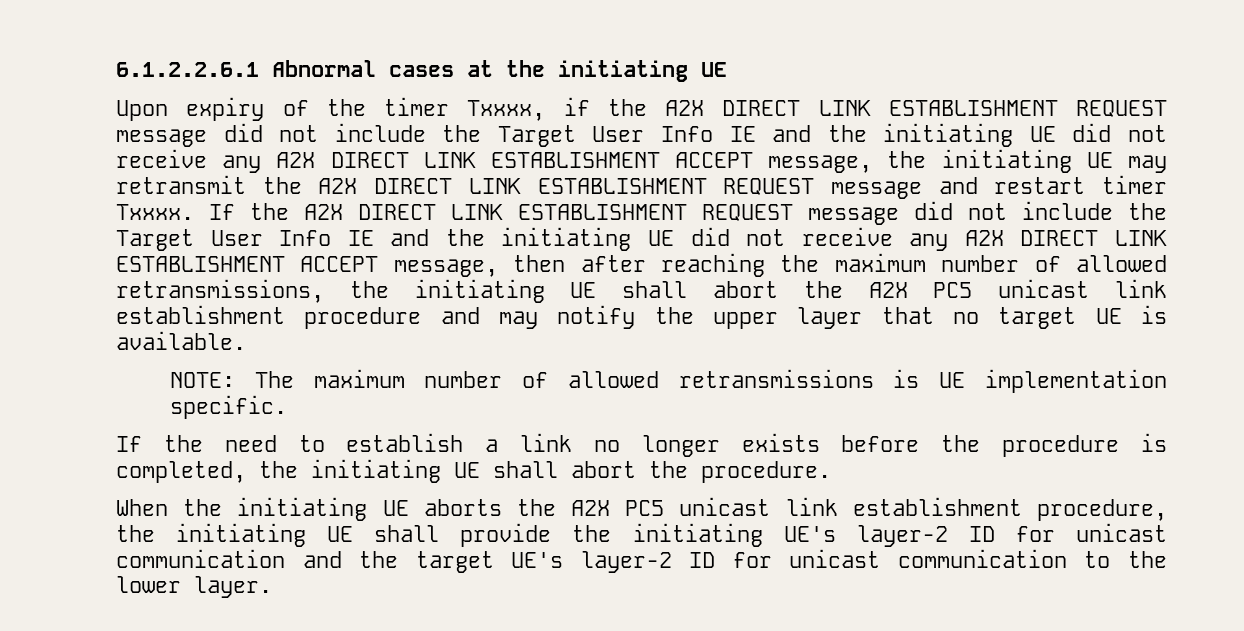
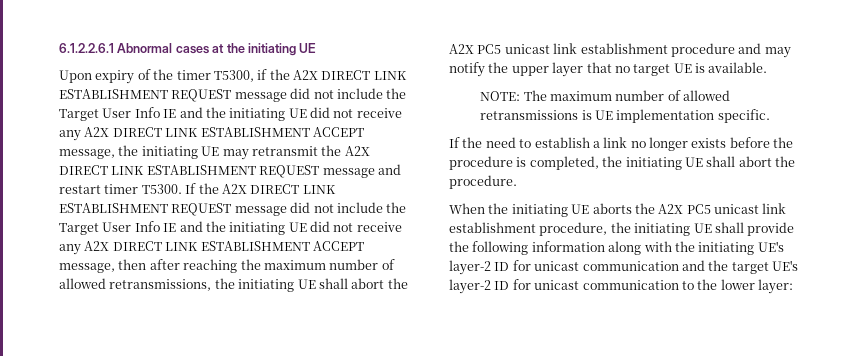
[467,100,546,121] Txxxx, -> [213,70,254,82] T5300,
[116,204,194,220] Txxxx. -> [141,184,182,194] T5300.
(612, 533) none -> [472,241,695,255] following information along with the
[194,576,272,598] layer. -> [758,279,793,294] layer:

